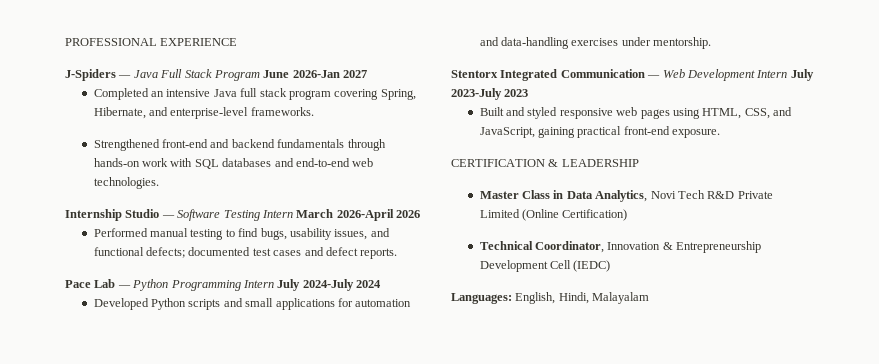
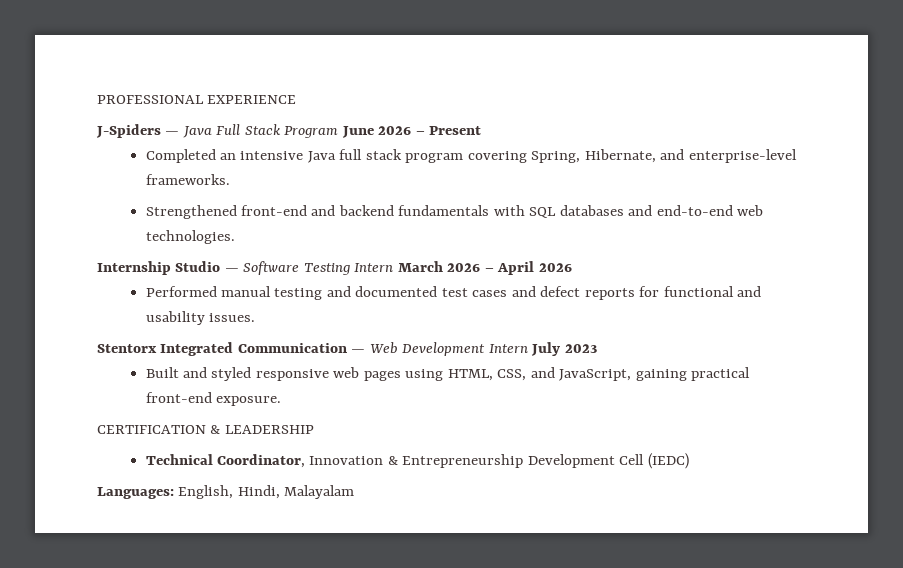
[292,70,367,78] 2026-Jan 2027 -> [378,126,482,135] 2026 – Present
[347,139,386,151] [93,158,169,167] through hands-on work -> (490, 210) none
[336,209,394,221] 2026-April -> [447,261,535,275] 2026 – April
[225,228,390,240] [93,247,186,258] to find bugs, usability issues, and functional defects; -> [326,286,351,297] and
[360,248,398,259] [65,279,381,291] [93,298,412,310] [479,37,712,49] reports. // Pace Lab — Python Programming Intern July 2024-July 2024 // Developed Python scripts and small applications for automation and data-handling exercises under mentorship. -> [584,286,761,300] [145,311,255,325] reports for functional and usability issues.
[451,88,502,100] 2023-July -> (561, 349) none
[479,190,773,202] [479,209,628,221] // Master Class in Data Analytics, Novi Tech R&D Private Limited (Online Certification) -> (314, 429) none

